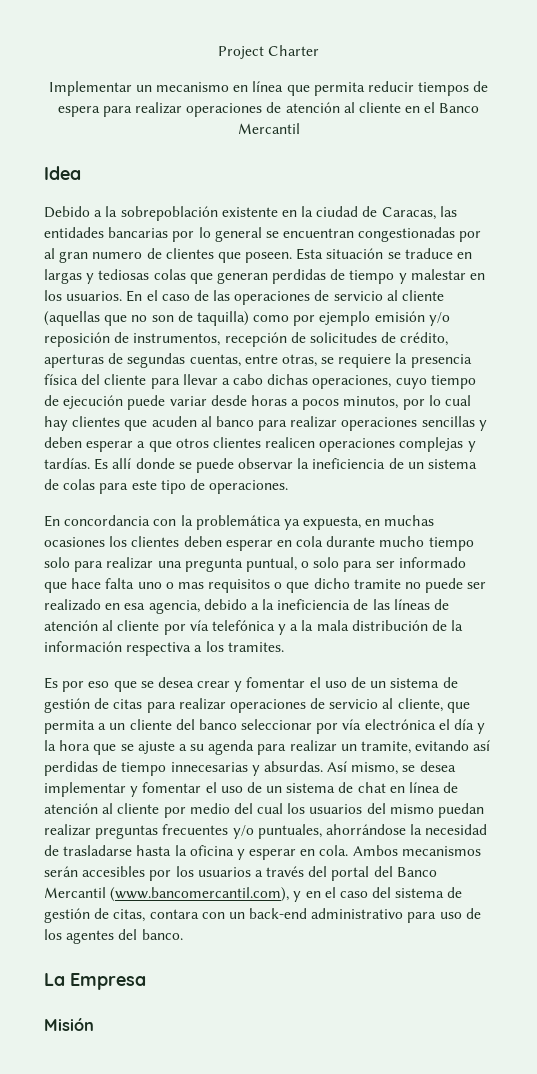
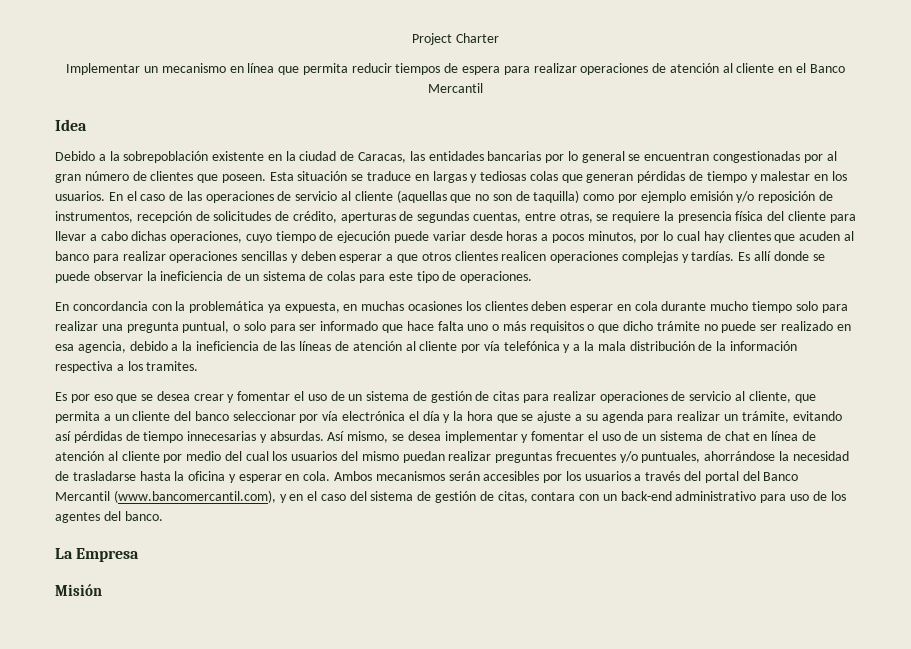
[92,252,143,259] numero -> [84,171,129,181] número
[272,269,327,284] perdidas -> [637,171,686,183] pérdidas
[177,582,204,589] mas -> [502,321,526,331] más
[353,579,401,589] tramite -> [656,321,700,331] trámite
[361,741,412,754] tramite, -> [741,411,789,423] trámite,
[44,761,98,776] perdidas -> [73,431,122,443] pérdidas

